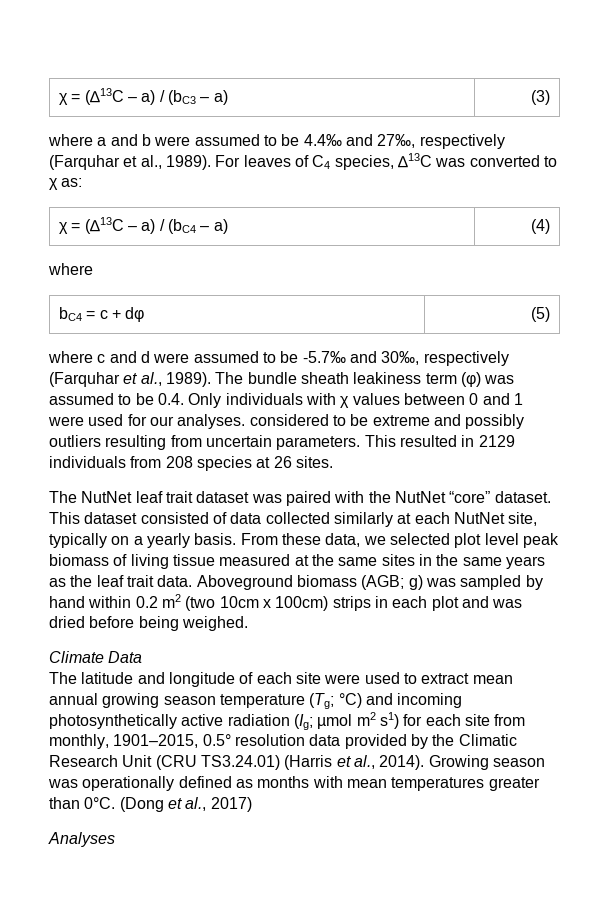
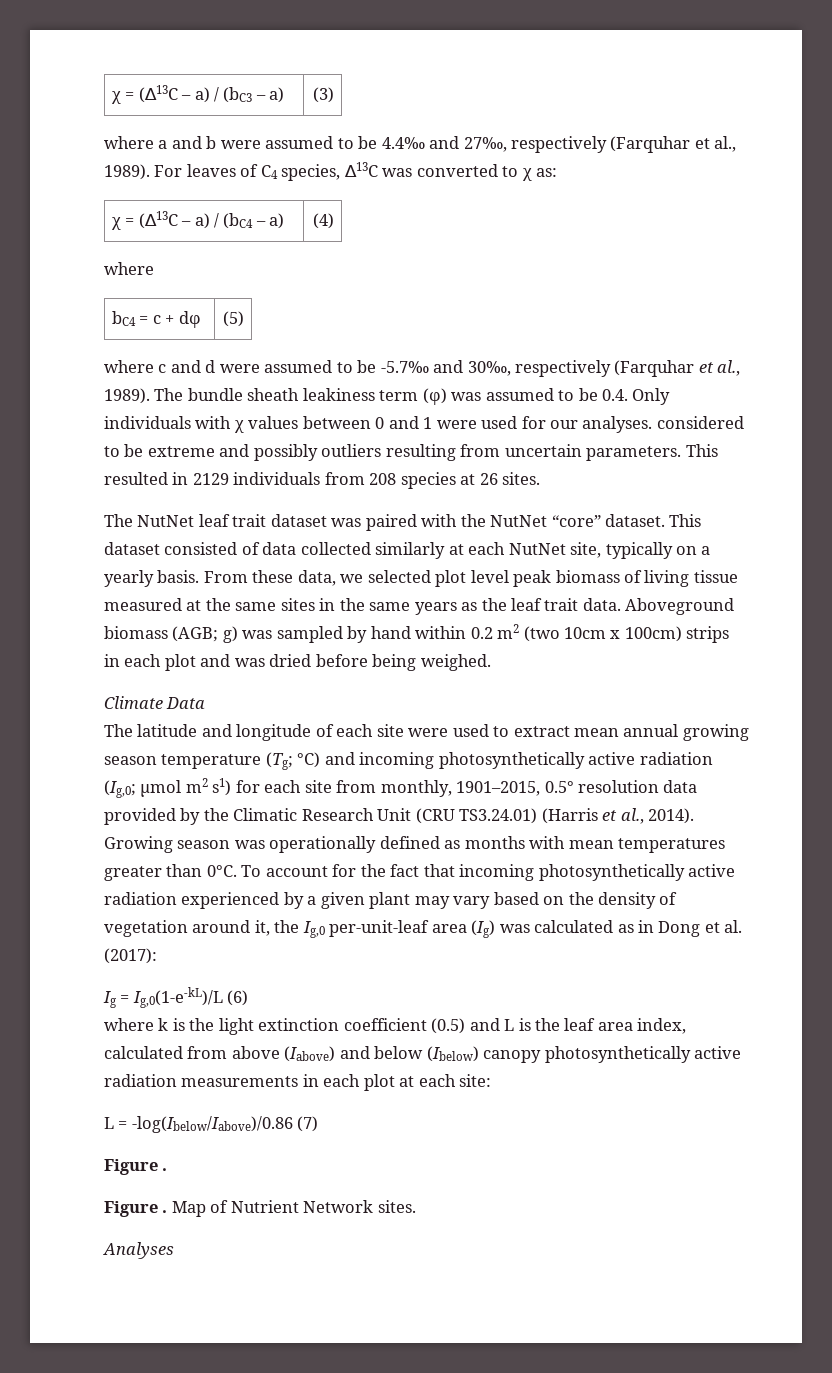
[293,714,313,730] (Ig; -> [104,780,136,798] (Ig,0;
[119,797,252,812] (Dong et al., 2017) -> [241,864,736,881] [104,892,678,909] [104,920,743,938] [104,948,157,964] [103,987,249,1008] [104,1018,687,1035] [104,1046,742,1063] [104,1074,492,1091] [104,1116,319,1133] [104,1159,168,1175] [104,1200,416,1217] To account for the fact that incoming photosynthetically active radiation experienced by a given plant may vary based on the density of vegetation around it, the Ig,0 per-unit-leaf area (Ig) was calculated as in Dong et al. (2017): // Ig = Ig,0(1-e-kL)/L (6) // where k is the light extinction coefficient (0.5) and L is the leaf area index, calculated from above (Iabove) and below (Ibelow) canopy photosynthetically active radiation measurements in each plot at each site: // L = -log(Ibelow/Iabove)/0.86 (7) // Figure . // Figure . Map of Nutrient Network sites.

